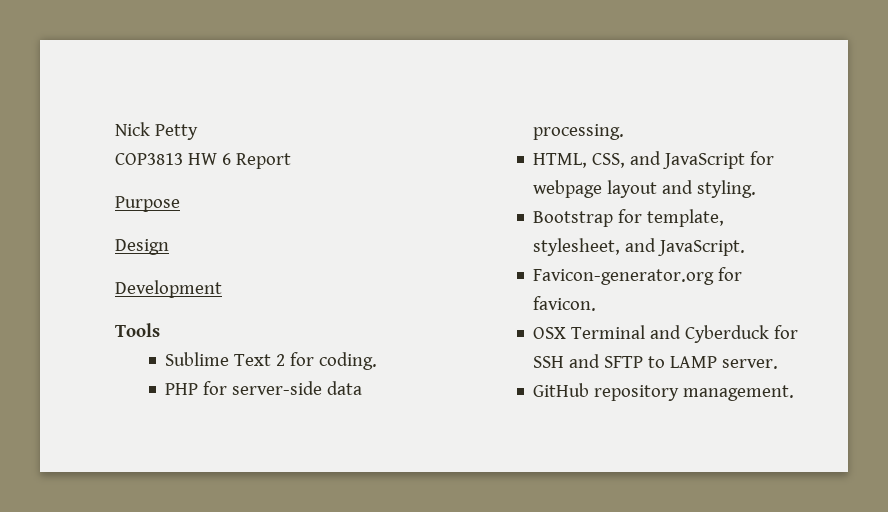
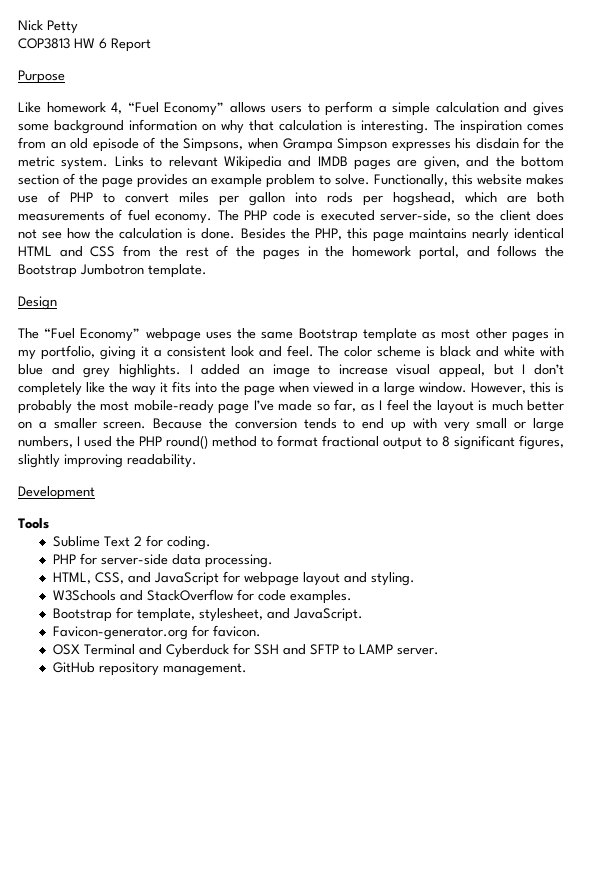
[115,239,169,255] Design -> [18,101,565,116] [18,119,564,134] [18,137,564,152] [18,156,564,170] [18,173,564,188] [18,191,564,206] [18,209,564,224] [18,228,564,242] [18,245,564,260] [18,264,207,278] [18,296,57,310] [18,328,564,342] [18,345,564,360] [18,364,565,378] [18,381,564,396] [18,399,564,414] [18,418,565,432] [18,435,564,450] [18,454,197,468] Like homework 4, “Fuel Economy” allows users to perform a simple calculation and gives some background information on why that calculation is interesting. The inspiration comes from an old episode of the Simpsons, when Grampa Simpson expresses his disdain for the metric system. Links to relevant Wikipedia and IMDB pages are given, and the bottom section of the page provides an example problem to solve. Functionally, this website makes use of PHP to convert miles per gallon into rods per hogshead, which are both measurements of fuel economy. The PHP code is executed server-side, so the client does not see how the calculation is done. Besides the PHP, this page maintains nearly identical HTML and CSS from the rest of the pages in the homework portal, and follows the Bootstrap Jumbotron template. // Design // The “Fuel Economy” webpage uses the same Bootstrap template as most other pages in my portfolio, giving it a consistent look and feel. The color scheme is black and white with blue and grey highlights. I added an image to increase visual appeal, but I don’t completely like the way it fits into the page when viewed in a large window. However, this is probably the most mobile-ready page I’ve made so far, as I feel the layout is much better on a smaller screen. Because the conversion tends to end up with very small or large numbers, I used the PHP round() method to format fractional output to 8 significant figures, slightly improving readability.
(757, 189) none -> [53,589,353,604] // W3Schools and StackOverflow for code examples.

